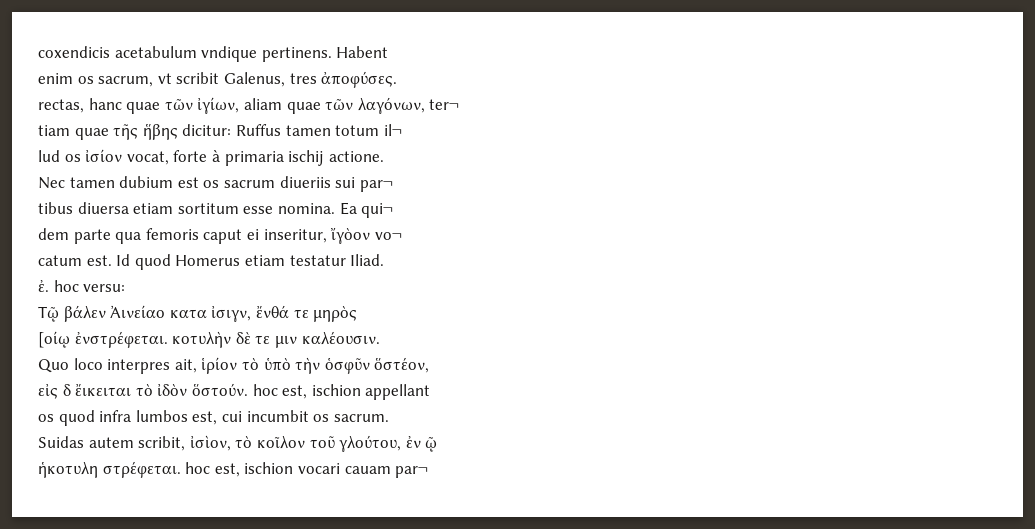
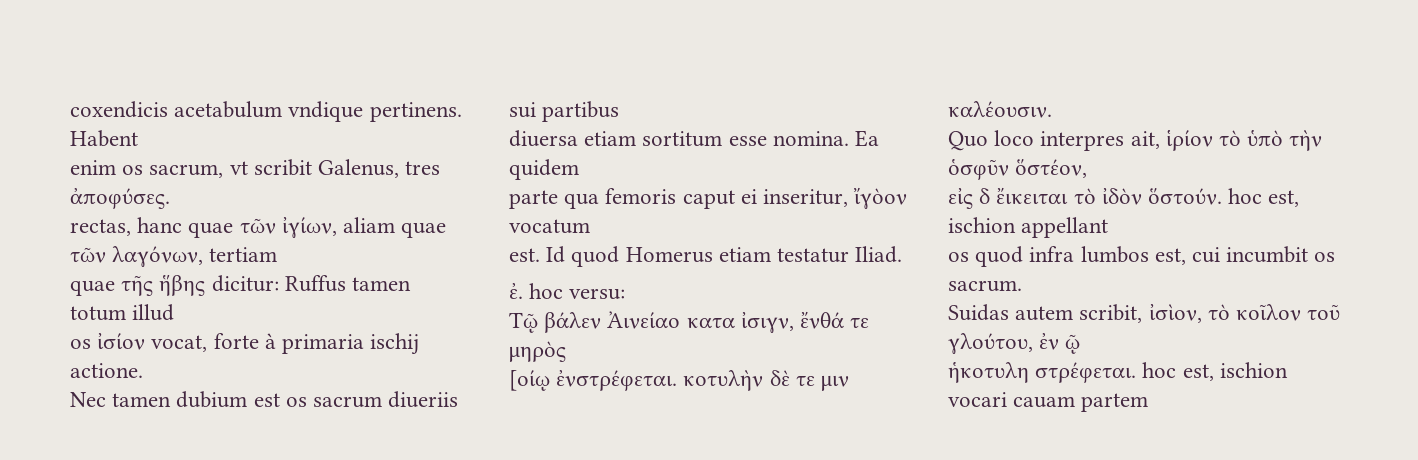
[429,99,460,110] [38,125,70,136] ter¬ // tiam -> [209,247,278,262] tertiam //
[383,124,402,136] [38,150,60,162] il¬ // lud -> [132,304,175,321] illud //
[359,180,393,192] [38,202,73,214] par¬ // tibus -> [542,101,620,122] partibus //
[361,203,394,218] [38,228,69,240] qui¬ // dem -> [509,159,579,180] quidem //
[374,232,402,240] [38,255,82,266] vo¬ // catum -> [509,219,590,234] vocatum //
[395,466,429,478] par¬ -> [1081,393,1149,412] partem

